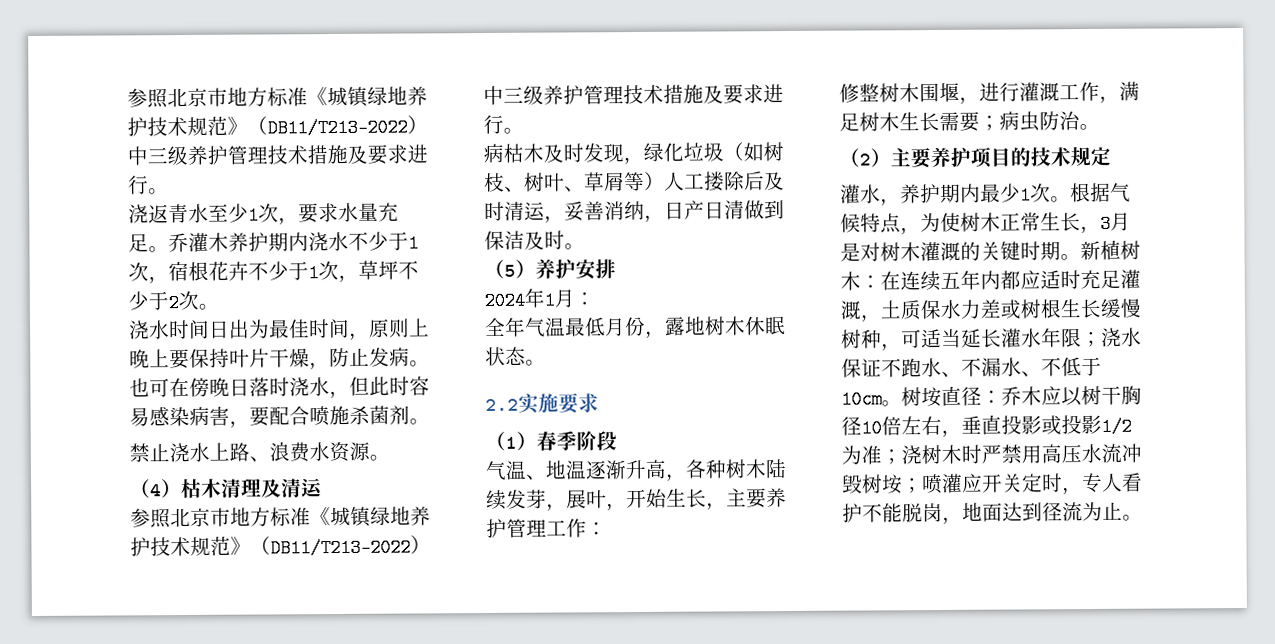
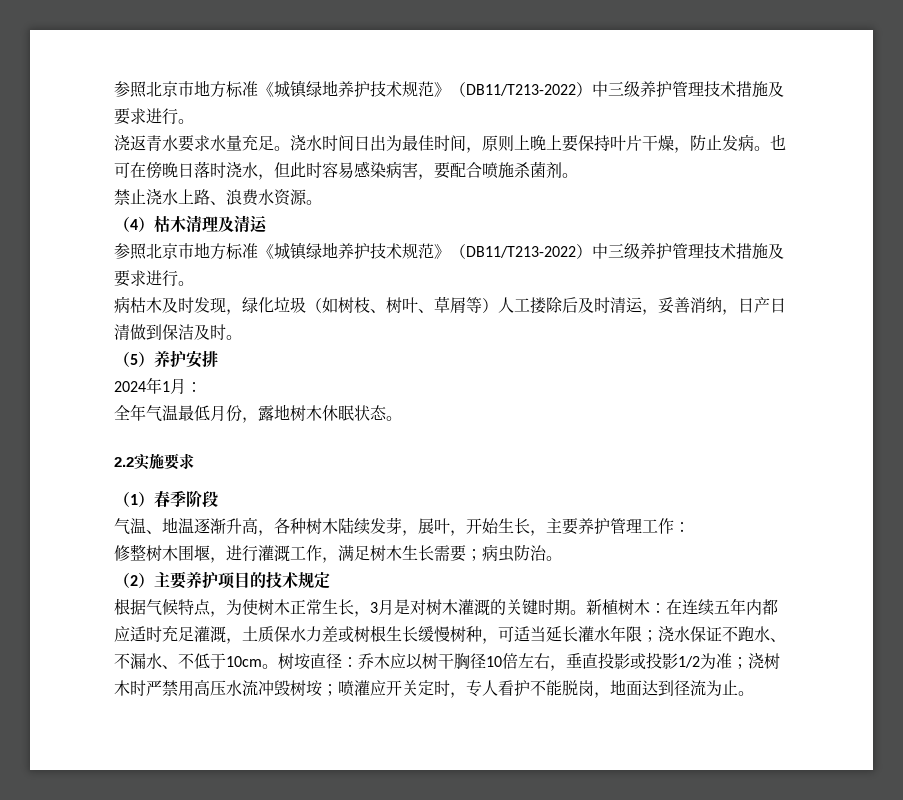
[208,203,299,225] 至少1次， -> (178, 143) none
[168,231,419,253] [128,260,419,284] [128,290,219,313] 乔灌木养护期内浇水不少于1次，宿根花卉不少于1次，草坪不少于2次。 // -> (290, 148) none
[840,183,1071,206] 灌水，养护期内最少1次。 -> (330, 580) none

